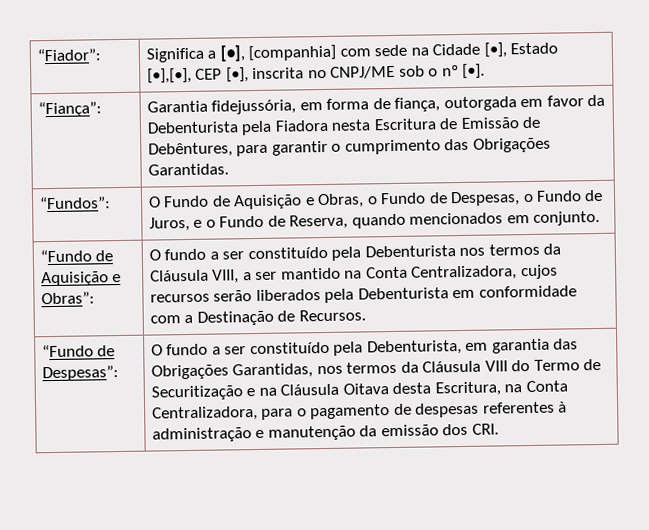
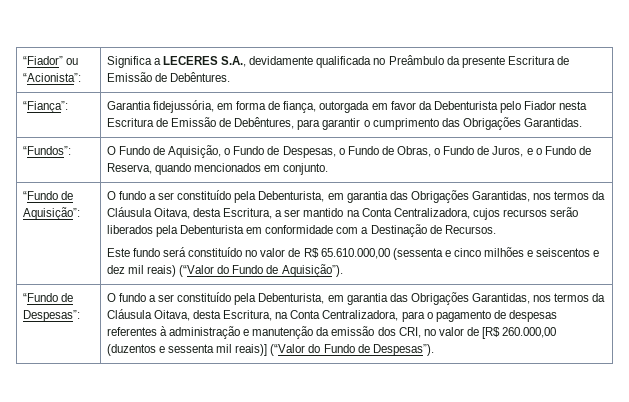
[36,48,101,62] “Fiador”: -> [22,56,78,65] [22,73,81,82] “Fiador” ou “Acionista”:
[219,42,559,62] [146,63,486,84] [•], [companhia] com sede na Cidade [•], Estado [•],[•], CEP [•], inscrita no CNPJ/ME sob o nº [•]. -> [163,55,569,68] [106,72,231,82] LECERES S.A., devidamente qualificada no Preâmbulo da presente Escritura de Emissão de Debêntures.
[241,119,329,136] pela Fiadora -> [499,101,557,113] pelo Fiador
[233,193,365,210] Aquisição e Obras, -> [168,145,222,158] Aquisição,
(604, 195) none -> [396,146,490,157] Obras, o Fundo de
[40,271,122,287] [40,291,95,305] [148,243,562,261] [149,269,240,284] Aquisição e Obras”: | O fundo a ser constituído pela Debenturista nos termos da Cláusula VIII, -> [22,207,80,220] [106,190,606,203] [106,207,273,219] Aquisição”: | O fundo a ser constituído pela Debenturista, em garantia das Obrigações Garantidas, nos termos da Cláusula Oitava, desta Escritura,
(366, 315) none -> [106,247,600,260] [106,264,343,277] // Este fundo será constituído no valor de R$ 65.610.000,00 (sessenta e cinco milhões e seiscentos e dez mil reais) (“Valor do Fundo de Aquisição”).
[484,358,602,372] [150,383,389,401] VIII do Termo de Securitização e na Cláusula Oitava -> [153,310,190,321] Oitava,
[471,423,499,435] CRI. -> [398,327,557,339] [106,344,434,356] CRI, no valor de [R$ 260.000,00 (duzentos e sessenta mil reais)] (“Valor do Fundo de Despesas”).

